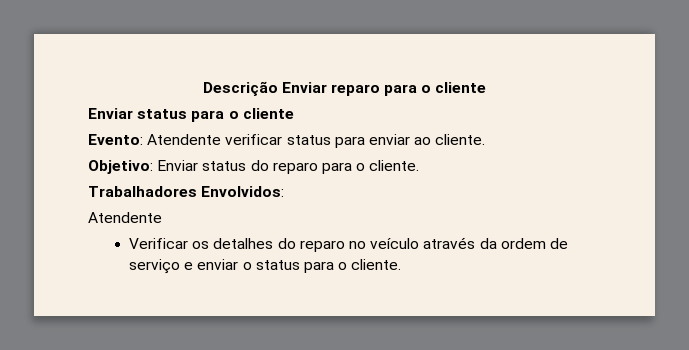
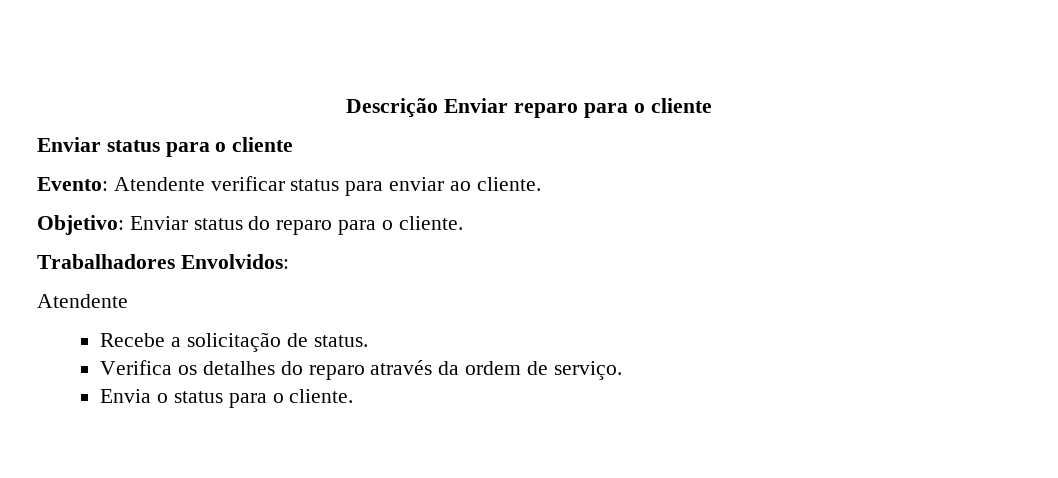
[129,238,189,249] Verificar -> [100,332,368,352] [100,360,173,375] Recebe a solicitação de status. // Verifica
[348,238,420,249] no veículo -> (365, 372) none
[129,259,239,274] serviço e enviar -> [553,361,622,380] [100,389,152,403] serviço. // Envia

